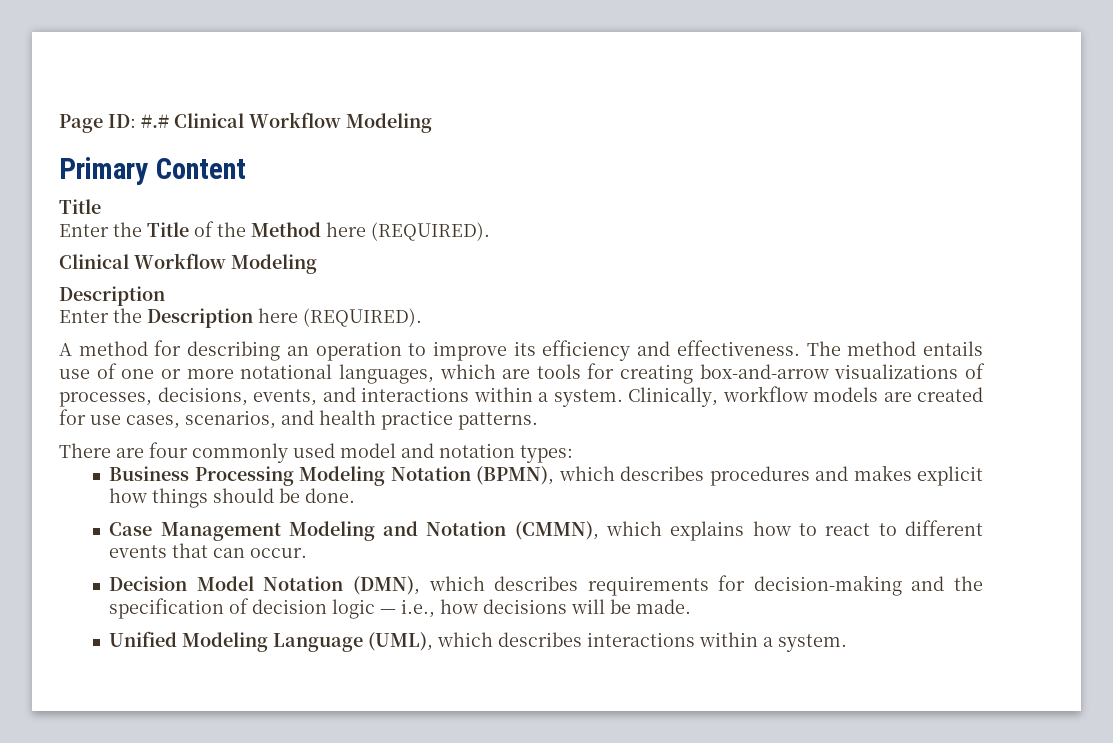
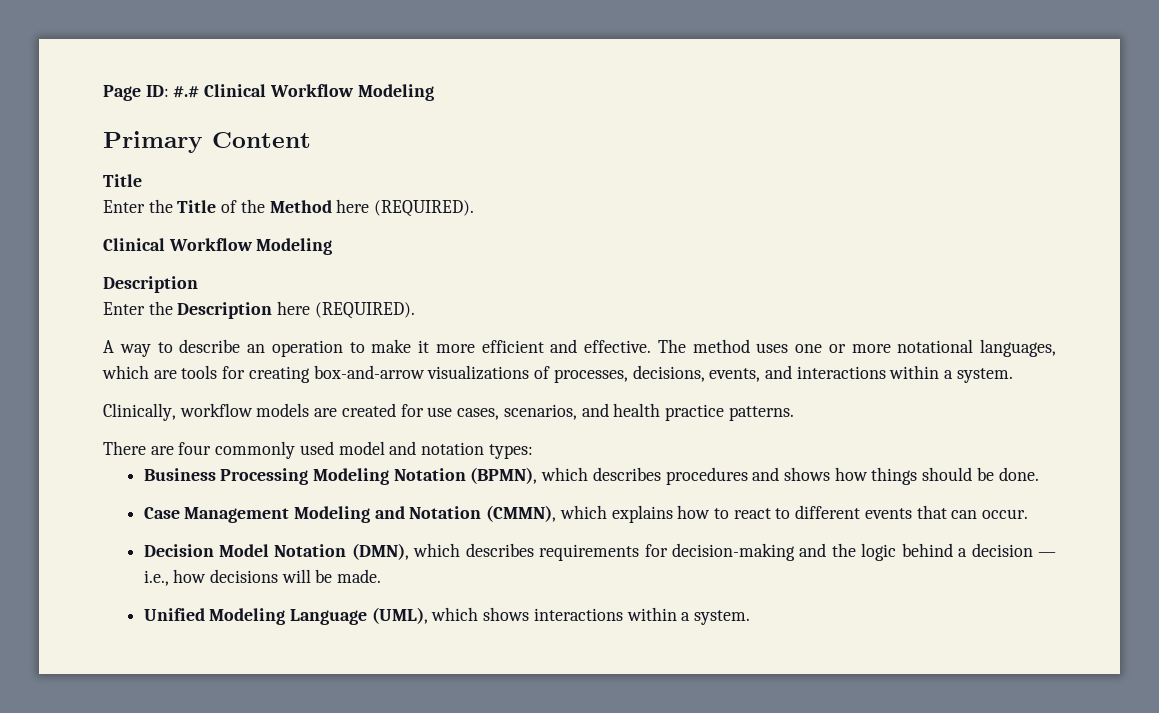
[78,340,983,361] [59,363,117,379] method for describing an operation to improve its efficiency and effectiveness. The method entails use of -> [119,339,789,357] way to describe an operation to make it more efficient and effective. The method uses
(623, 398) none -> (1013, 375) //
[853,465,983,486] makes explicit -> [784,467,831,481] shows
[109,598,376,619] specification of decision logic -> [861,543,1033,561] logic behind a decision
[498,632,583,647] describes -> [483,607,530,621] shows

